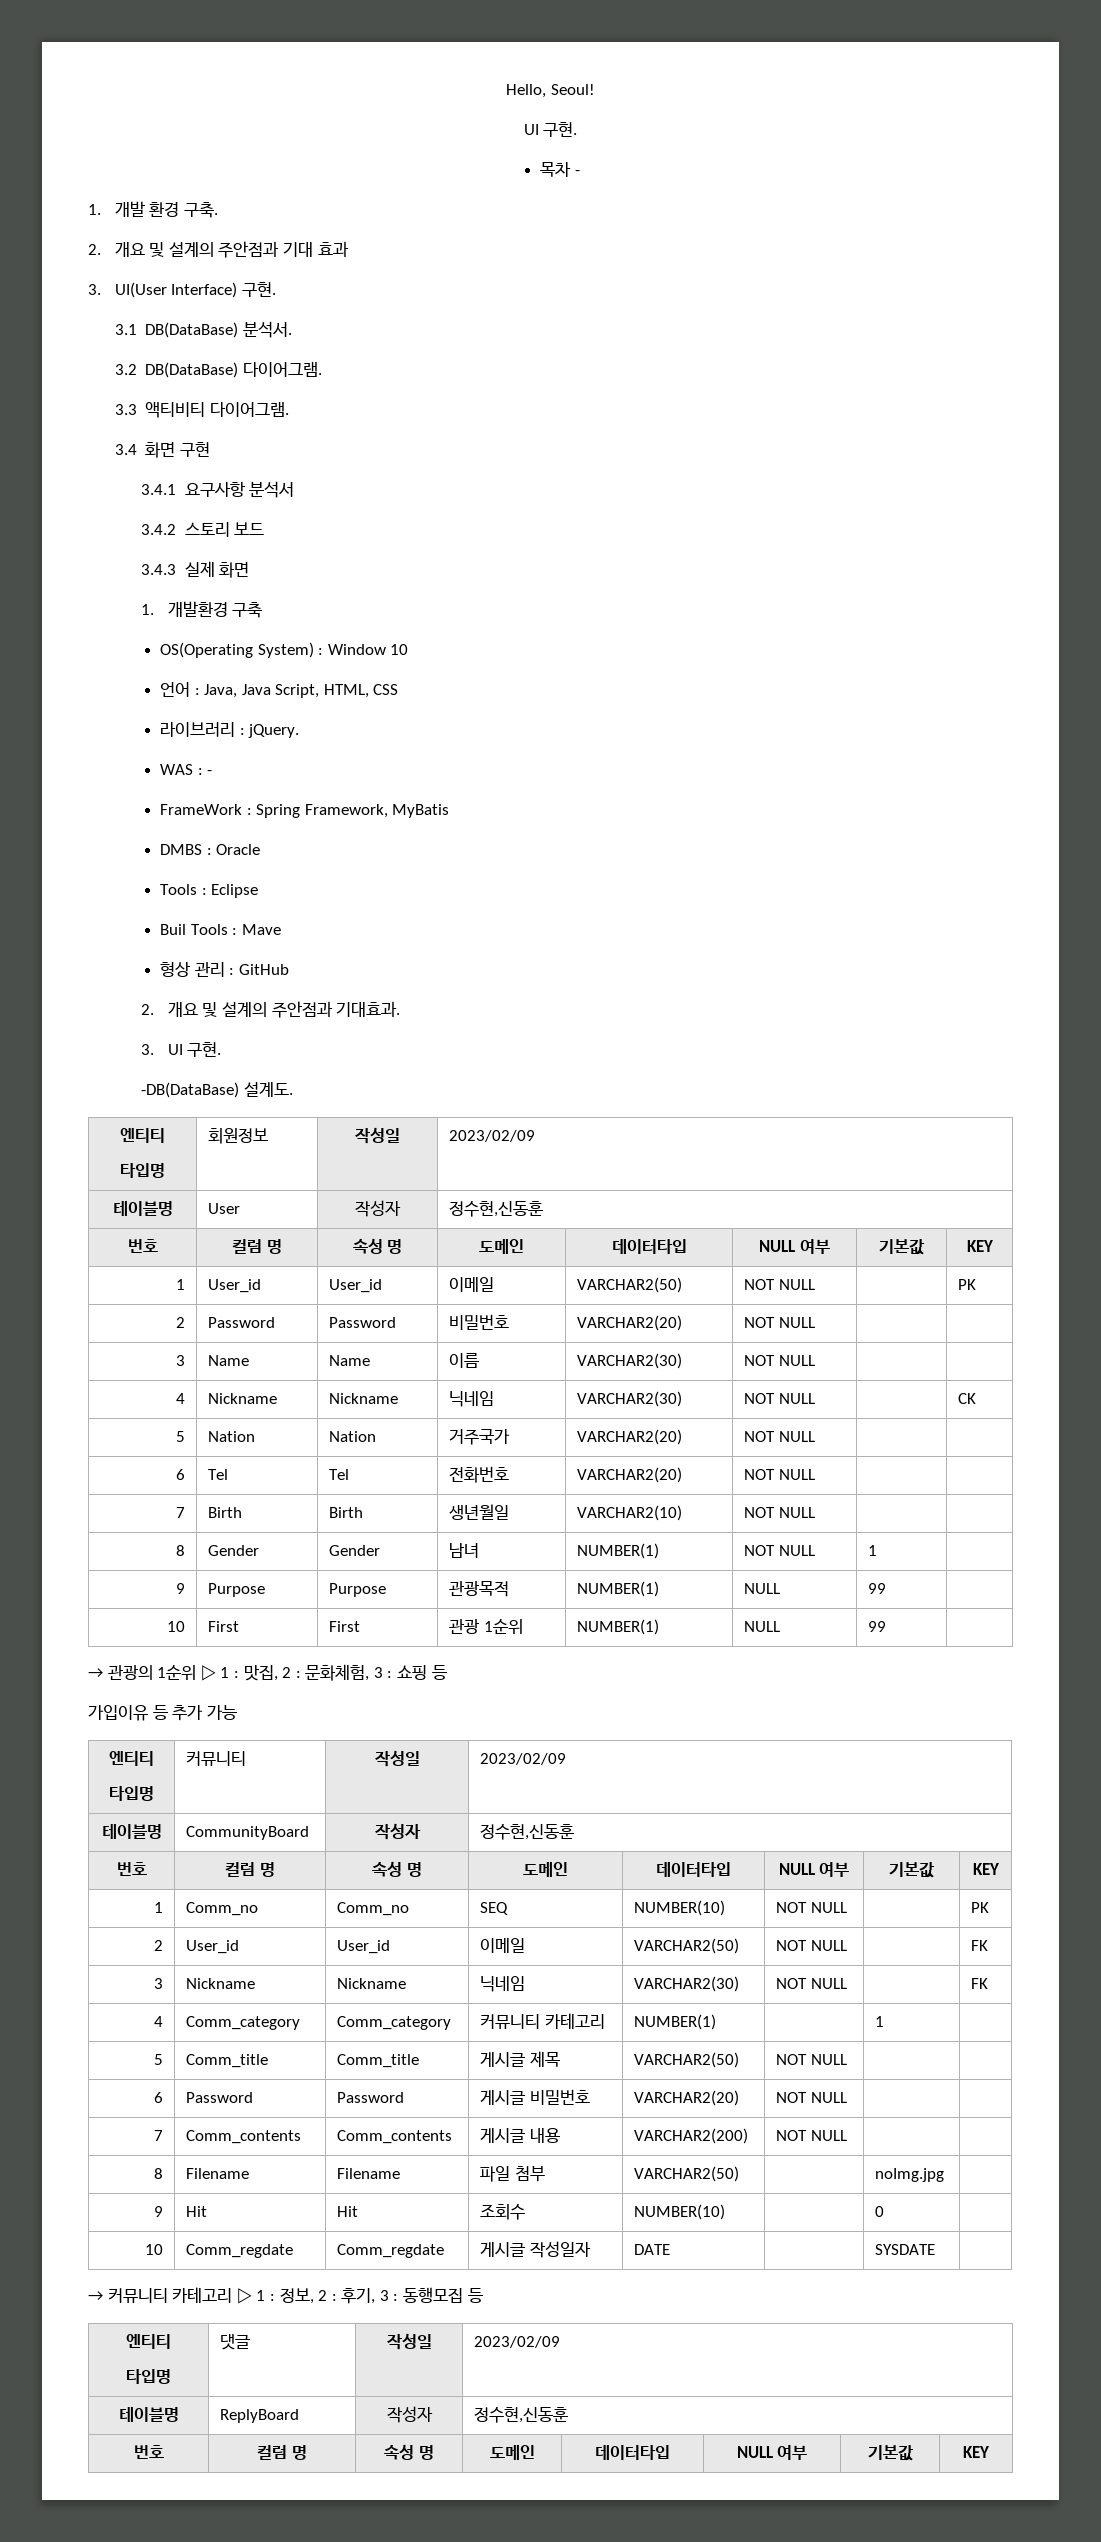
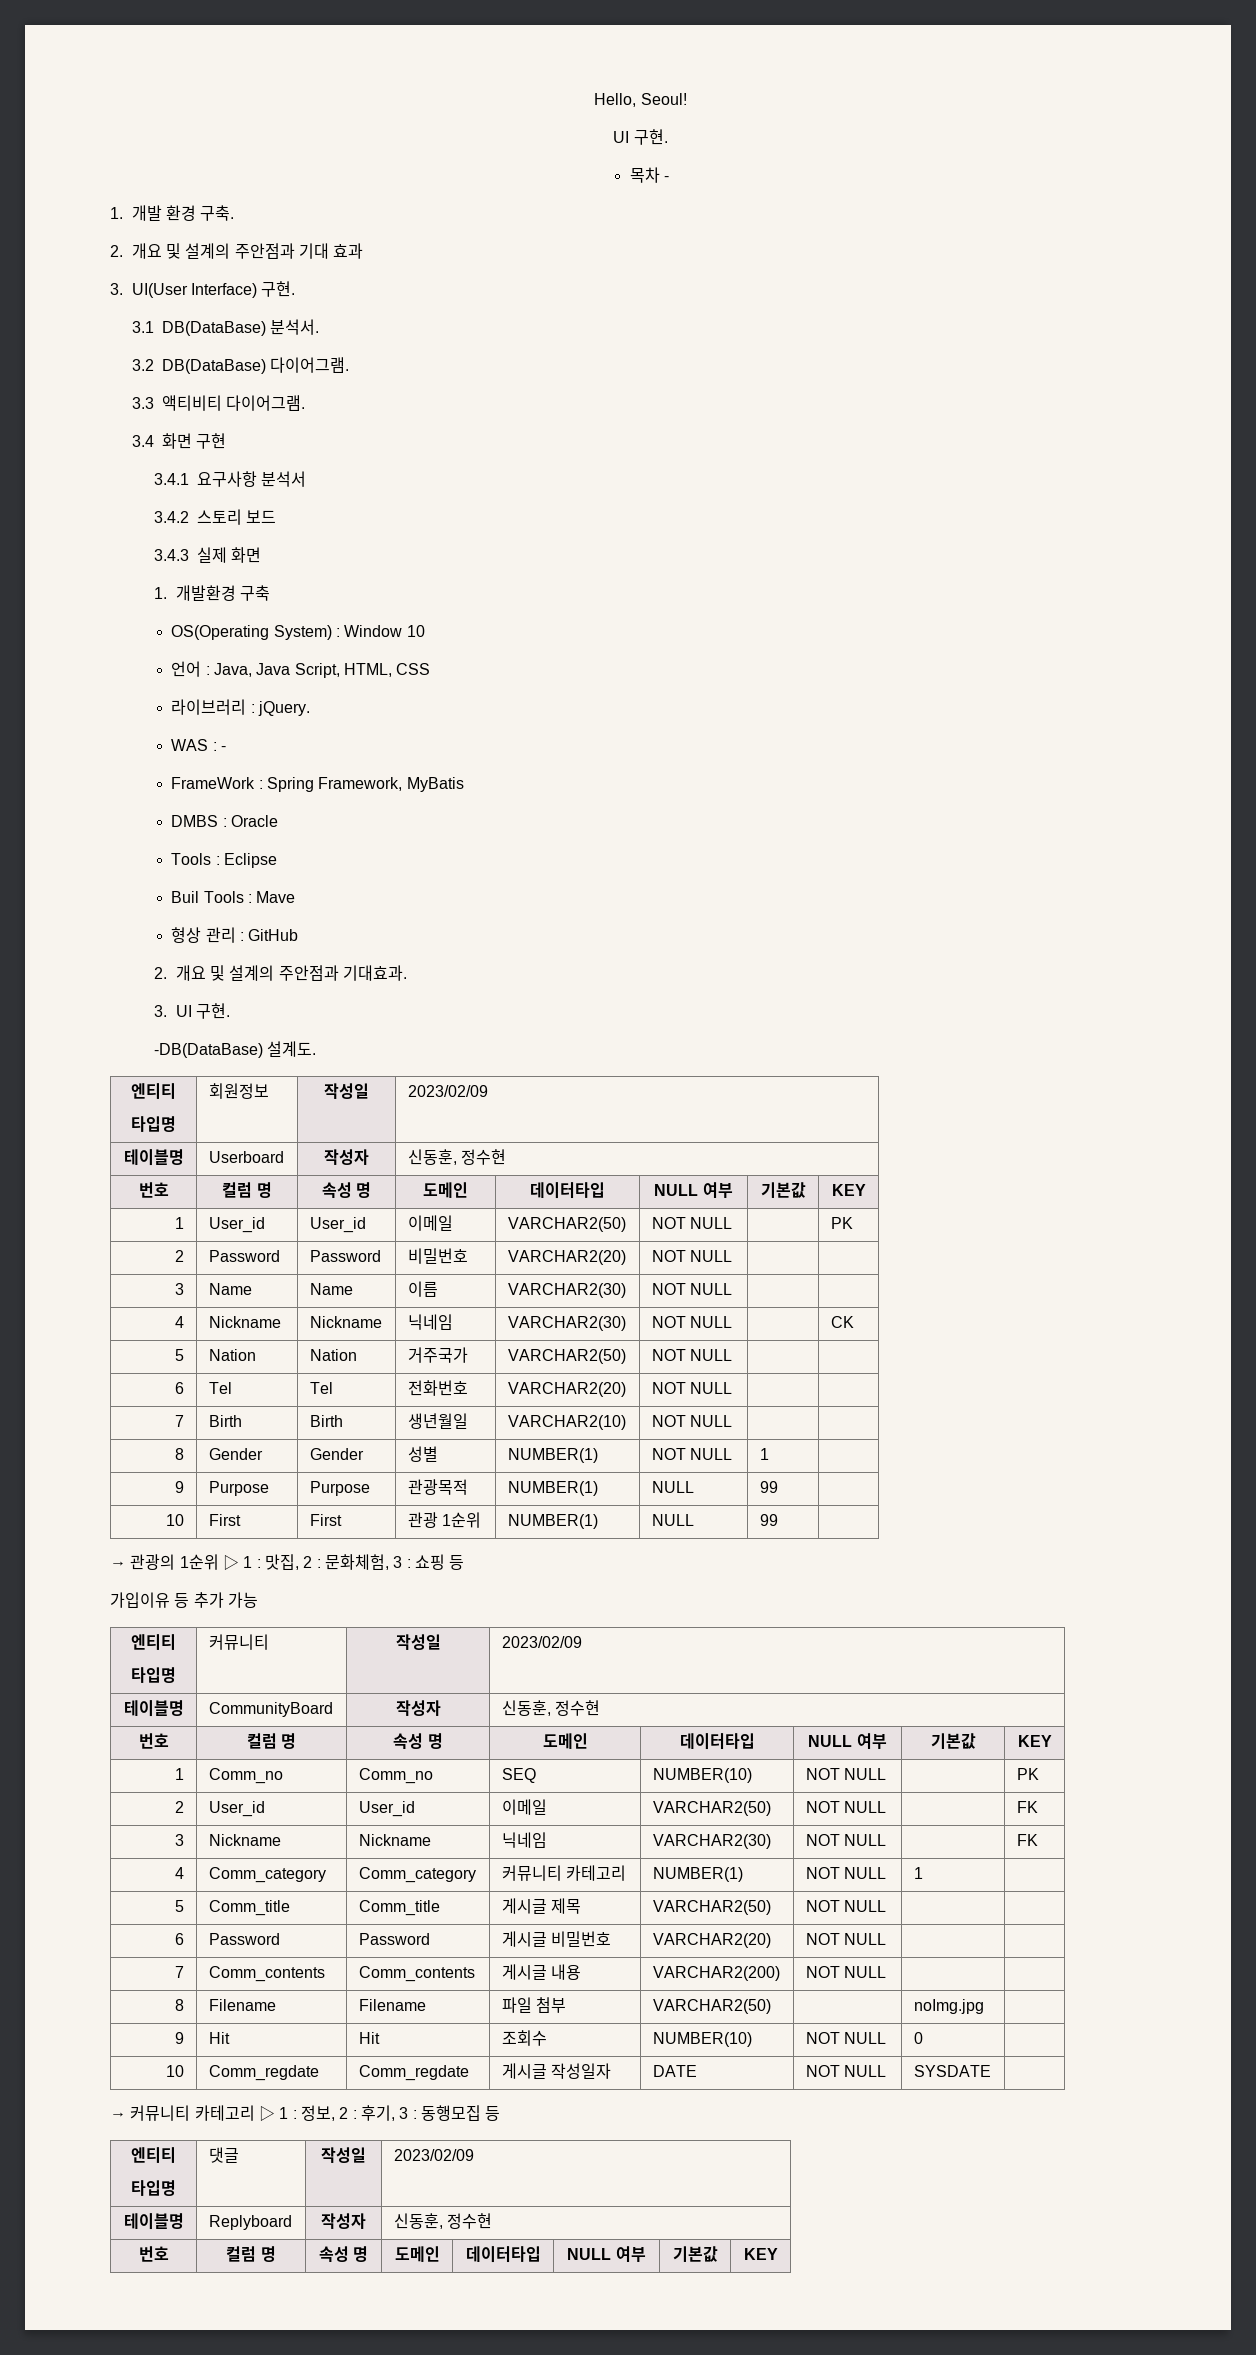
[208,1203,241,1214] [355,1200,401,1217] [449,1201,544,1217] User | 작성자 | 정수현,신동훈 -> [208,1151,284,1163] [324,1149,369,1165] [407,1149,506,1165] Userboard | 작성자 | 신동훈, 정수현
[577,1429,683,1445] VARCHAR2(20) -> [507,1349,626,1364] VARCHAR2(50)
[449,1543,480,1558] 남녀 -> [407,1446,438,1462] 성별
[480,1824,575,1840] 정수현,신동훈 -> [501,1700,600,1716] 신동훈, 정수현
(717, 2022) none -> [805,1867,886,1879] NOT NULL
(726, 2212) none -> [805,2032,886,2044] NOT NULL
(671, 2249) none -> [805,2065,886,2077] NOT NULL
[220,2409,300,2423] [386,2406,433,2423] [474,2407,569,2423] ReplyBoard | 작성자 | 정수현,신동훈 -> [208,2215,292,2230] [321,2213,366,2229] [393,2213,492,2229] Replyboard | 작성자 | 신동훈, 정수현

